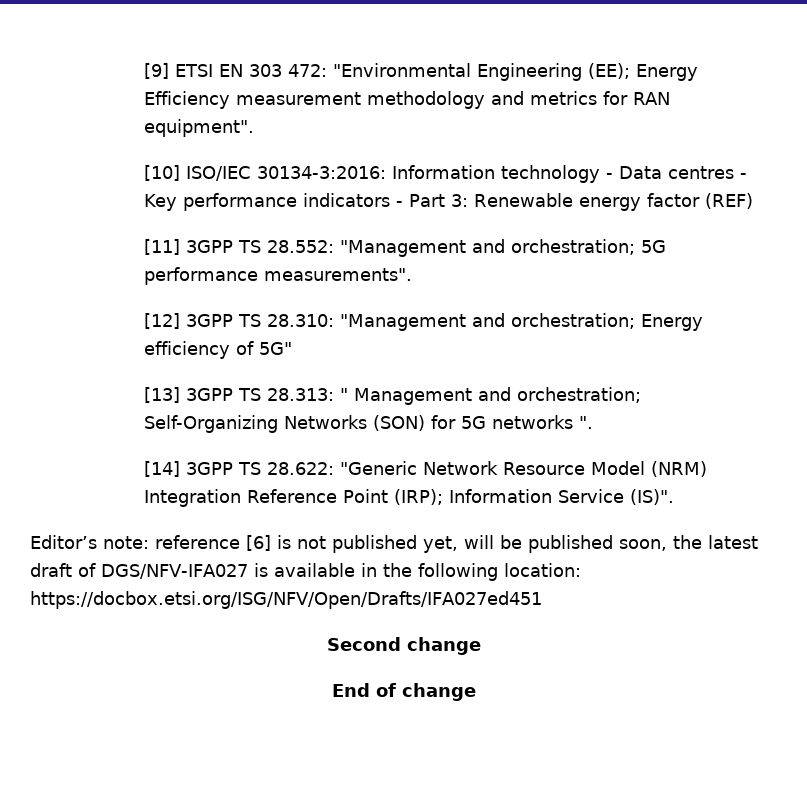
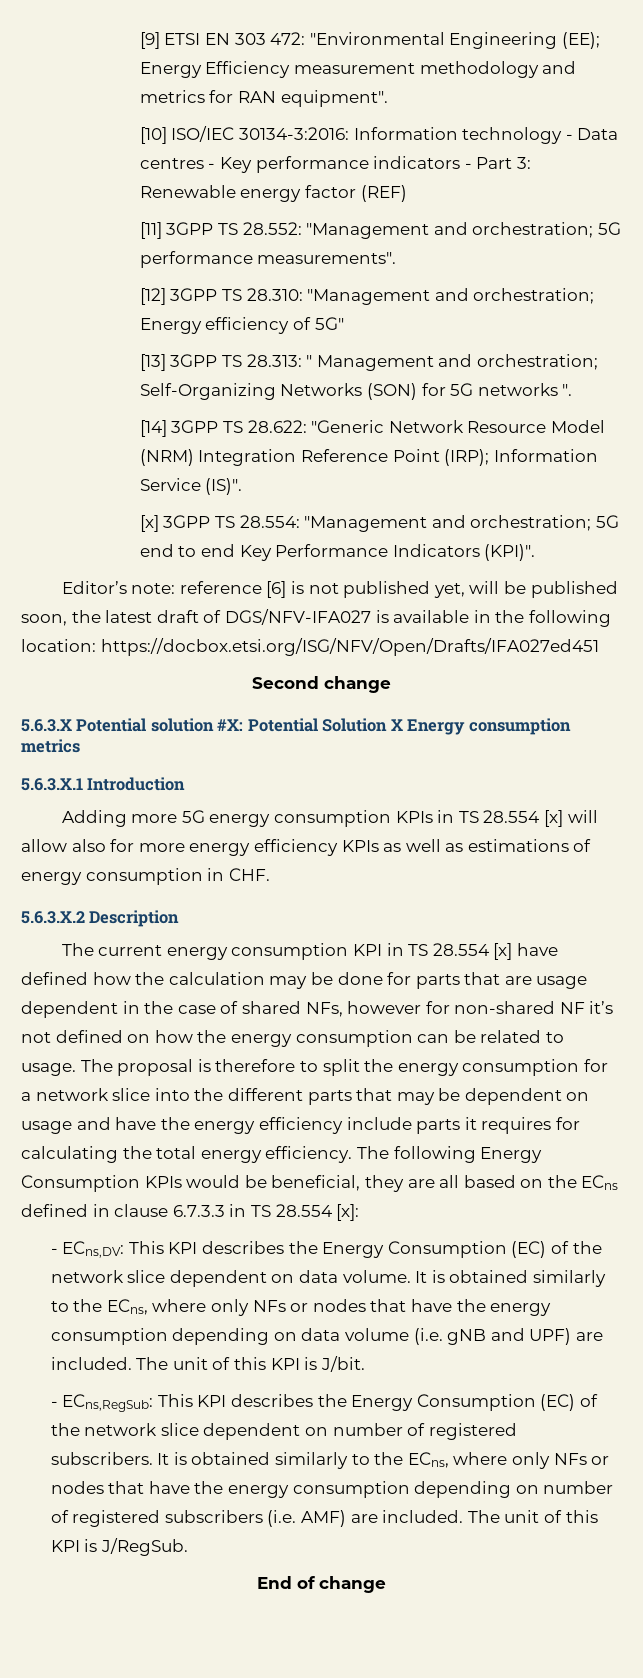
(675, 497) none -> [139,515,619,532] [139,544,536,561] // [x] 3GPP TS 28.554: "Management and orchestration; 5G end to end Key Performance Indicators (KPI)".
(481, 646) none -> [21,718,571,735] [21,739,80,753] [21,777,186,791] [61,810,598,827] [21,839,592,856] [21,868,270,885] [21,910,180,927] [61,943,558,960] [21,972,588,989] [21,1001,614,1018] [21,1030,564,1047] [21,1059,608,1076] [21,1088,590,1105] [21,1117,580,1134] [21,1146,543,1163] [21,1175,619,1192] [21,1204,360,1221] [50,1241,602,1258] [50,1270,607,1287] [50,1299,552,1316] [50,1328,604,1345] [50,1356,365,1372] [50,1394,599,1412] [50,1423,517,1440] [50,1452,610,1469] [50,1481,614,1498] [50,1510,598,1527] [50,1538,188,1556] // 5.6.3.X Potential solution #X: Potential Solution X Energy consumption metrics // 5.6.3.X.1 Introduction // Adding more 5G energy consumption KPIs in TS 28.554 [x] will allow also for more energy efficiency KPIs as well as estimations of energy consumption in CHF. // 5.6.3.X.2 Description // The current energy consumption KPI in TS 28.554 [x] have defined how the calculation may be done for parts that are usage dependent in the case of shared NFs, however for non-shared NF it’s not defined on how the energy consumption can be related to usage. The proposal is therefore to split the energy consumption for a network slice into the different parts that may be dependent on usage and have the energy efficiency include parts it requires for calculating the total energy efficiency. The following Energy Consumption KPIs would be beneficial, they are all based on the ECns defined in clause 6.7.3.3 in TS 28.554 [x]: // - ECns,DV: This KPI describes the Energy Consumption (EC) of the network slice dependent on data volume. It is obtained similarly to the ECns, where only NFs or nodes that have the energy consumption depending on data volume (i.e. gNB and UPF) are included. The unit of this KPI is J/bit. // - ECns,RegSub: This KPI describes the Energy Consumption (EC) of the network slice dependent on number of registered subscribers. It is obtained similarly to the ECns, where only NFs or nodes that have the energy consumption depending on number of registered subscribers (i.e. AMF) are included. The unit of this KPI is J/RegSub.

